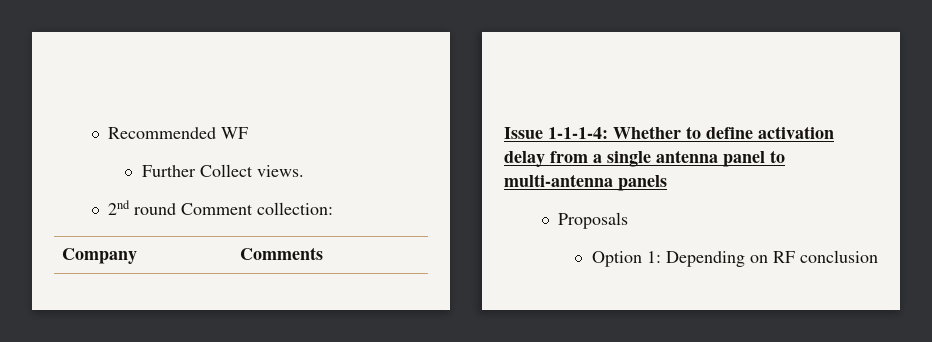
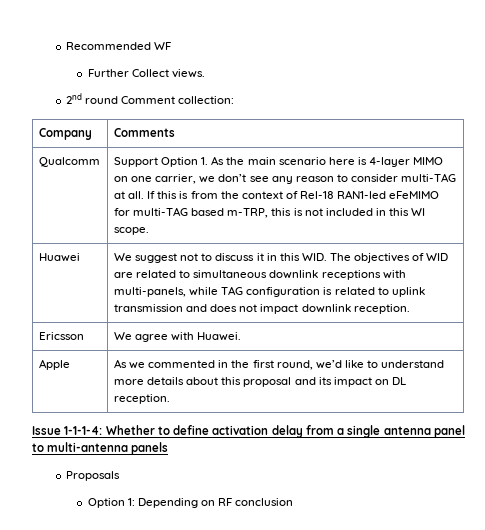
(323, 253) none -> [38,157,100,167] [113,156,444,167] [113,173,457,184] [113,190,440,199] [113,207,426,218] [113,227,149,235] [38,253,80,262] [113,253,449,263] [113,270,406,280] [113,286,425,297] [113,304,410,314] [38,332,84,340] [113,332,242,342] [38,359,70,370] [113,359,445,370] [113,377,406,387] [113,394,170,404] // Qualcomm | Support Option 1. As the main scenario here is 4-layer MIMO on one carrier, we don’t see any reason to consider multi-TAG at all. If this is from the context of Rel-18 RAN1-led eFeMIMO for multi-TAG based m-TRP, this is not included in this WI scope. // Huawei | We suggest not to discuss it in this WID. The objectives of WID are related to simultaneous downlink receptions with multi-panels, while TAG configuration is related to uplink transmission and does not impact downlink reception. // Ericsson | We agree with Huawei. // Apple | As we commented in the first round, we’d like to understand more details about this proposal and its impact on DL reception.

